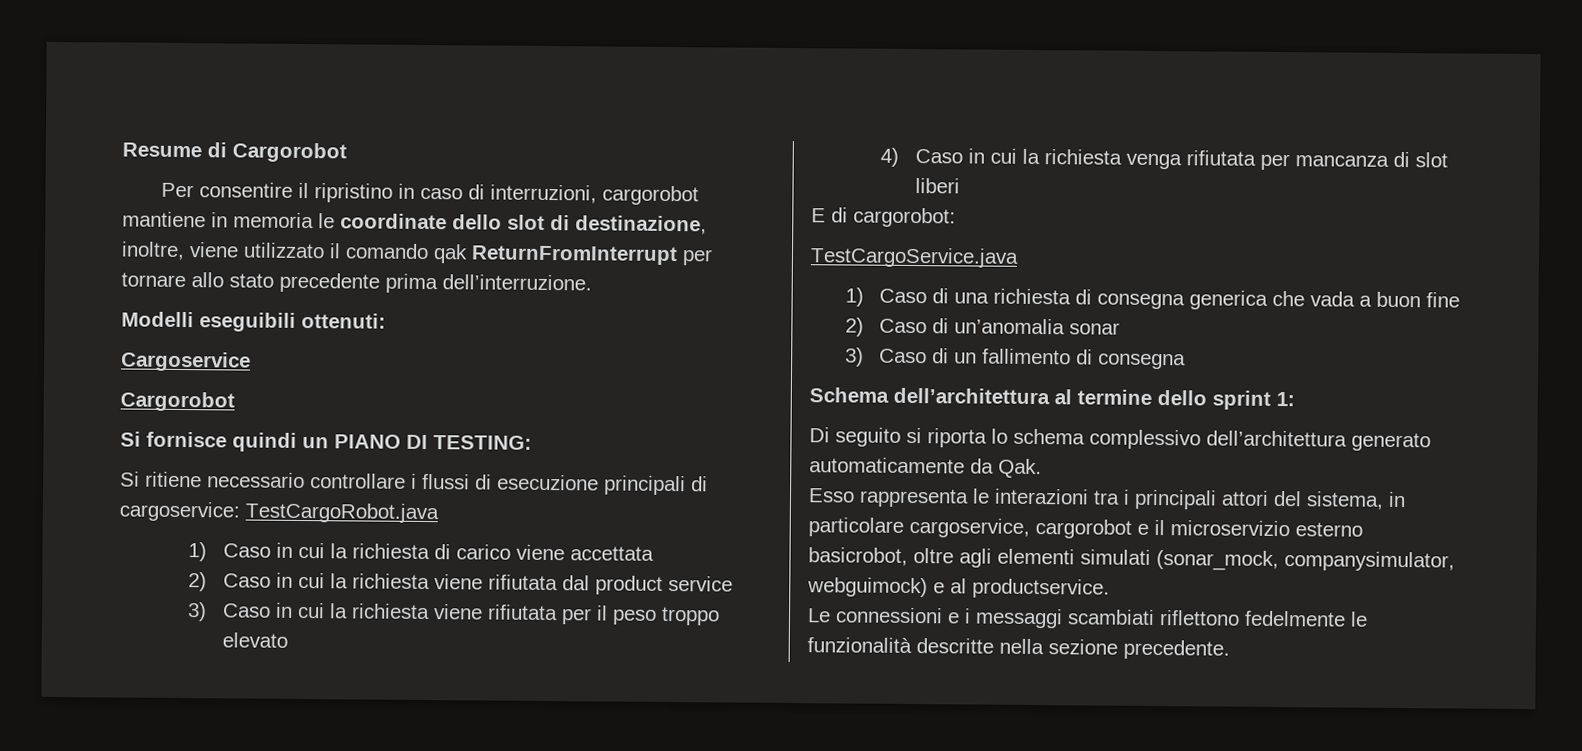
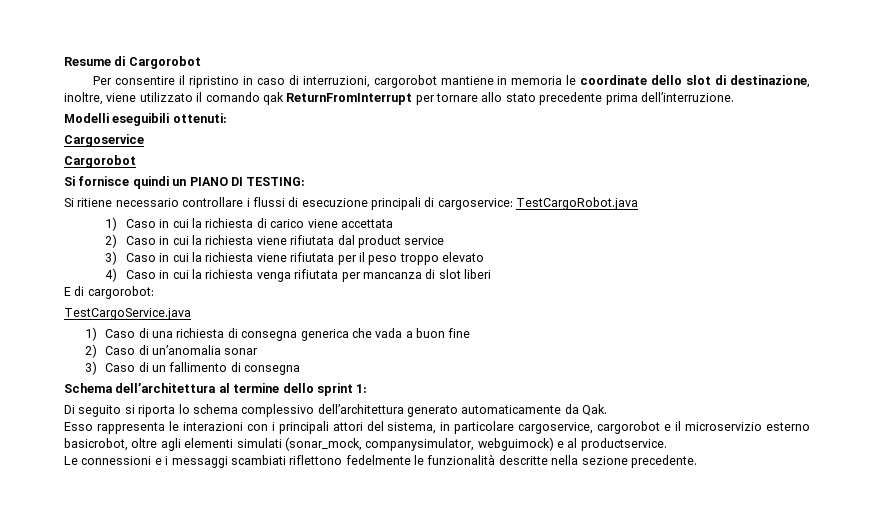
[1093,490,1120,505] tra -> [246,424,268,431] con

